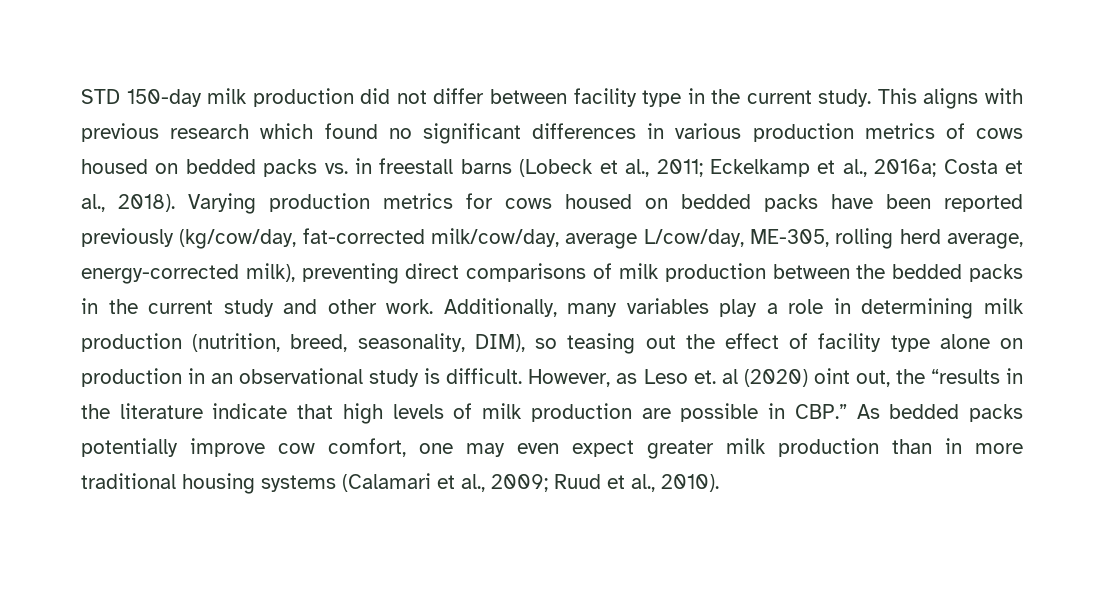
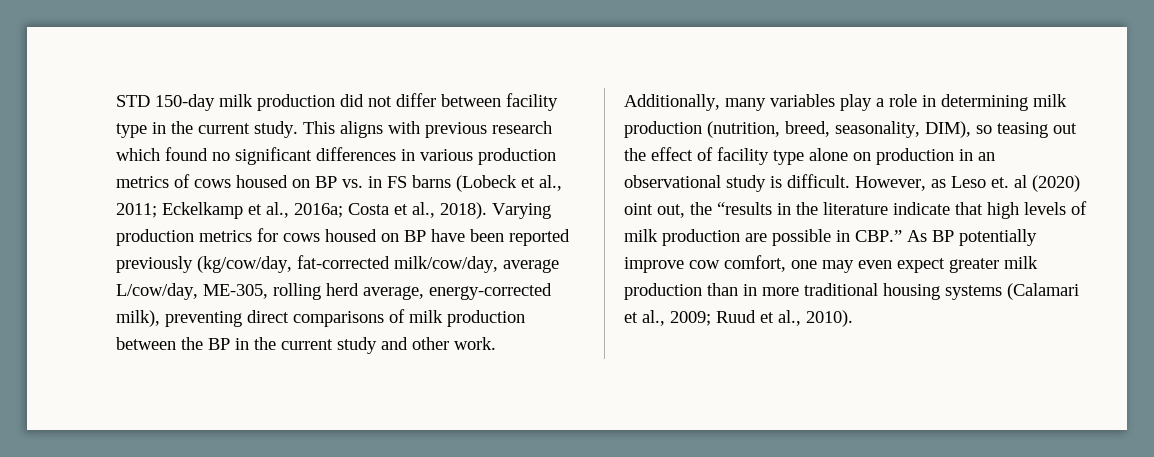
[185,159,318,177] bedded packs -> [315,176,337,188] BP
[379,158,454,174] freestall -> [387,176,407,188] FS
[681,194,818,212] bedded packs -> [404,230,426,242] BP
[892,264,1024,282] bedded packs -> [208,338,230,350] BP
[889,404,1024,422] bedded packs -> [932,230,954,242] BP

